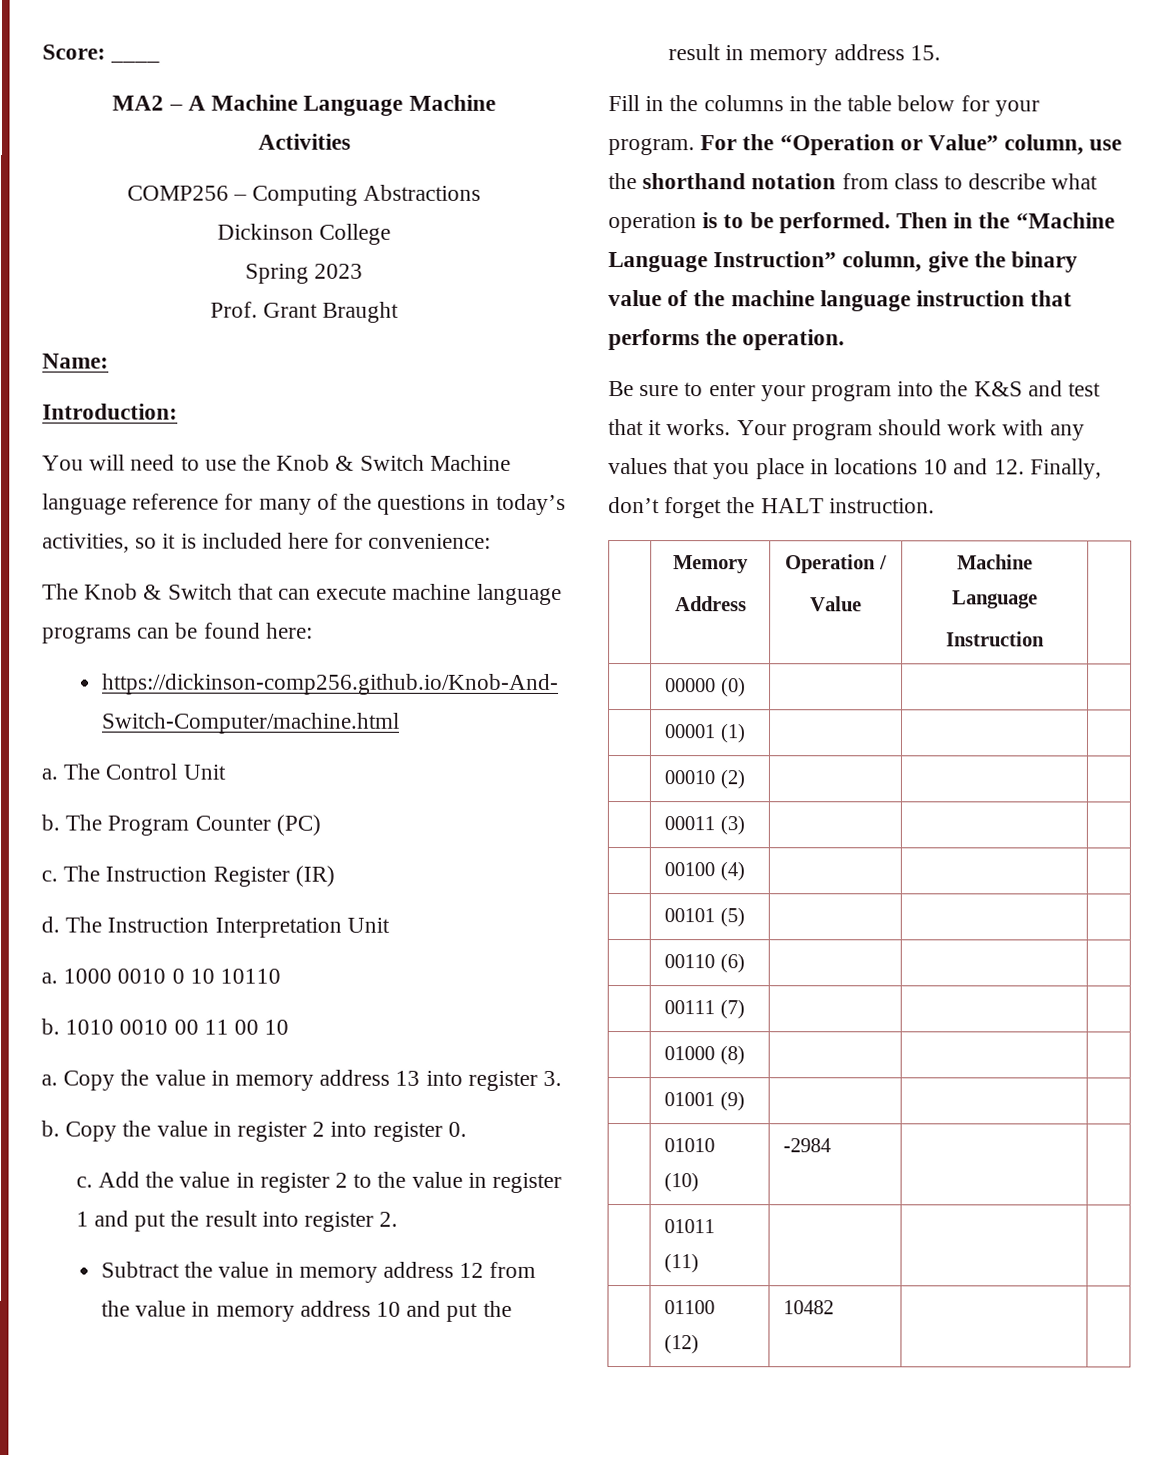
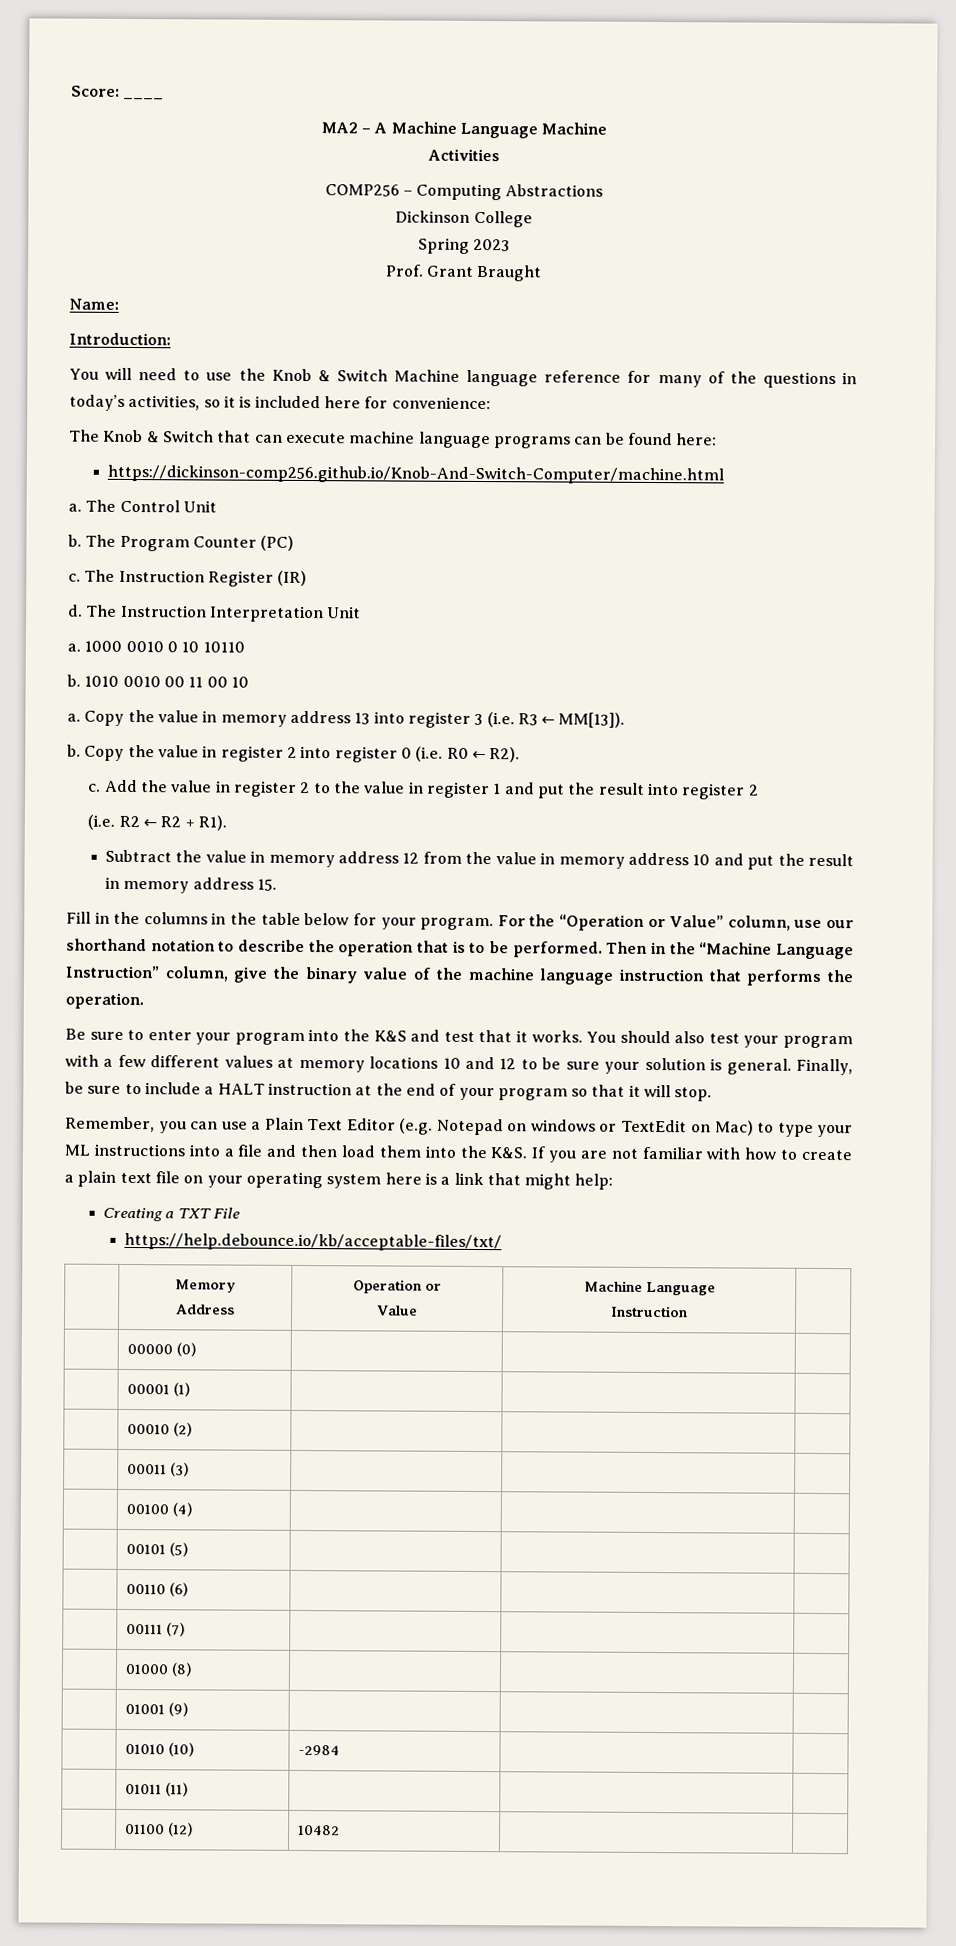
[543,1070,563,1086] 3. -> [474,712,626,728] 3 (i.e. R3 ← MM[13]).
[447,1121,467,1137] 0. -> [400,746,521,763] 0 (i.e. R0 ← R2).
[379,1211,399,1227] 2. -> [748,784,759,796] [87,814,228,831] 2 // (i.e. R2 ← R2 + R1).
[608,173,637,190] the -> [825,919,854,929] our
[841,173,1099,190] [608,213,697,234] from class to describe what operation -> [218,939,449,957] to describe the operation that
[736,419,1085,441] [608,458,1102,480] [608,497,935,519] Your program should work with any values that you place in locations 10 and 12. Finally, don’t forget the HALT instruction. -> [586,1030,853,1049] [65,1054,854,1076] [65,1081,713,1102] [65,1116,853,1138] [64,1143,853,1163] [64,1170,614,1190] [103,1207,240,1222] [124,1232,503,1252] You should also test your program with a few different values at memory locations 10 and 12 to be sure your solution is general. Finally, be sure to include a HALT instruction at the end of your program so that it will stop. // Remember, you can use a Plain Text Editor (e.g. Notepad on windows or TextEdit on Mac) to type your ML instructions into a file and then load them into the K&S. If you are not familiar with how to create a plain text file on your operating system here is a link that might help: // Creating a TXT File // https://help.debounce.io/kb/acceptable-files/txt/
[878,555,887,570] / -> [425,1283,442,1291] or

